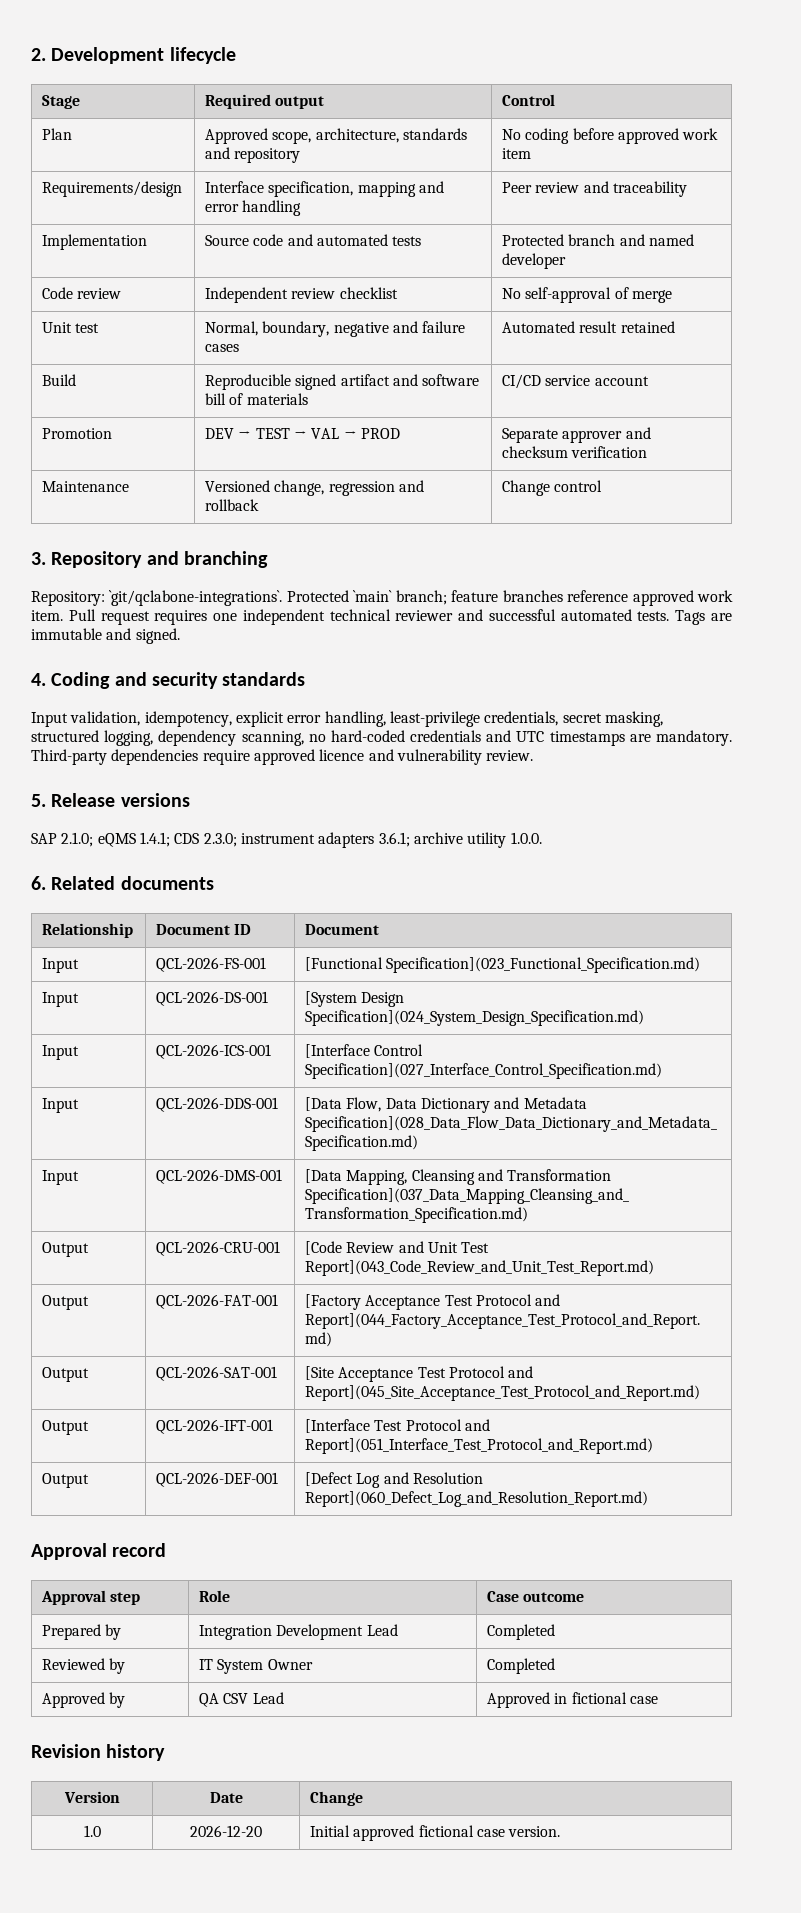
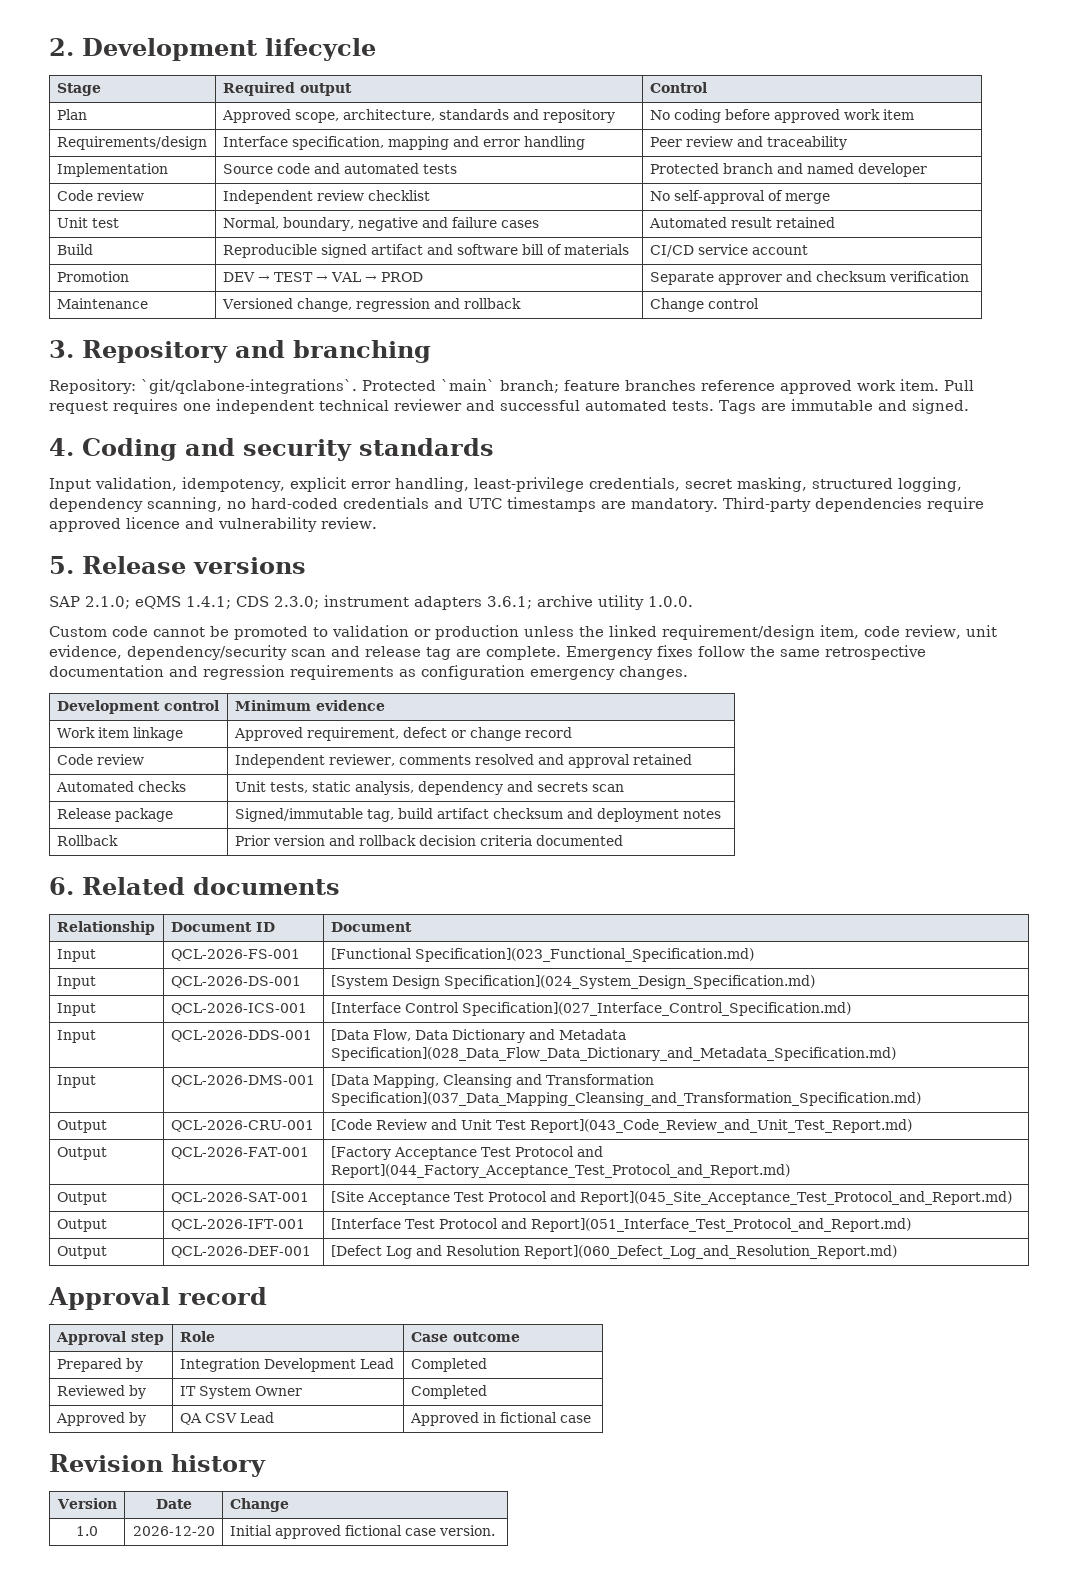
(542, 838) none -> [49,625,997,640] [49,645,926,660] [49,665,688,680] [56,700,219,714] [234,700,385,711] [56,727,183,741] [233,727,572,741] [56,754,144,765] [234,754,692,768] [55,781,186,792] [234,781,624,795] [56,808,173,822] [234,808,721,822] [56,835,118,846] [234,835,623,846] // Custom code cannot be promoted to validation or production unless the linked requirement/design item, code review, unit evidence, dependency/security scan and release tag are complete. Emergency fixes follow the same retrospective documentation and regression requirements as configuration emergency changes. // Development control | Minimum evidence // Work item linkage | Approved requirement, defect or change record // Code review | Independent reviewer, comments resolved and approval retained // Automated checks | Unit tests, static analysis, dependency and secrets scan // Release package | Signed/immutable tag, build artifact checksum and deployment notes // Rollback | Prior version and rollback decision criteria documented

